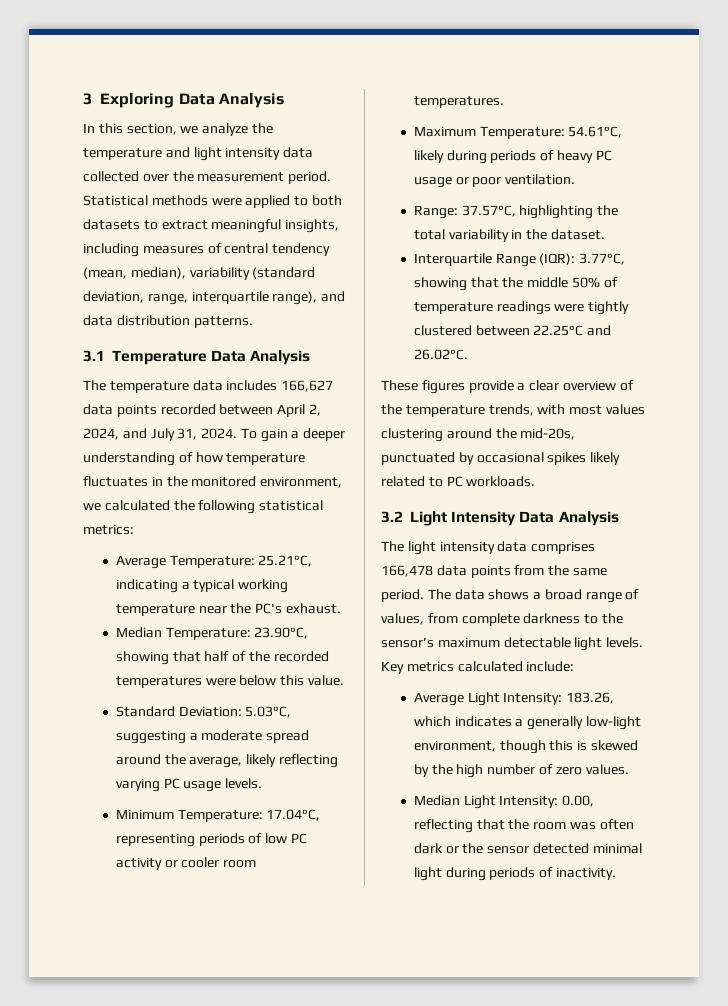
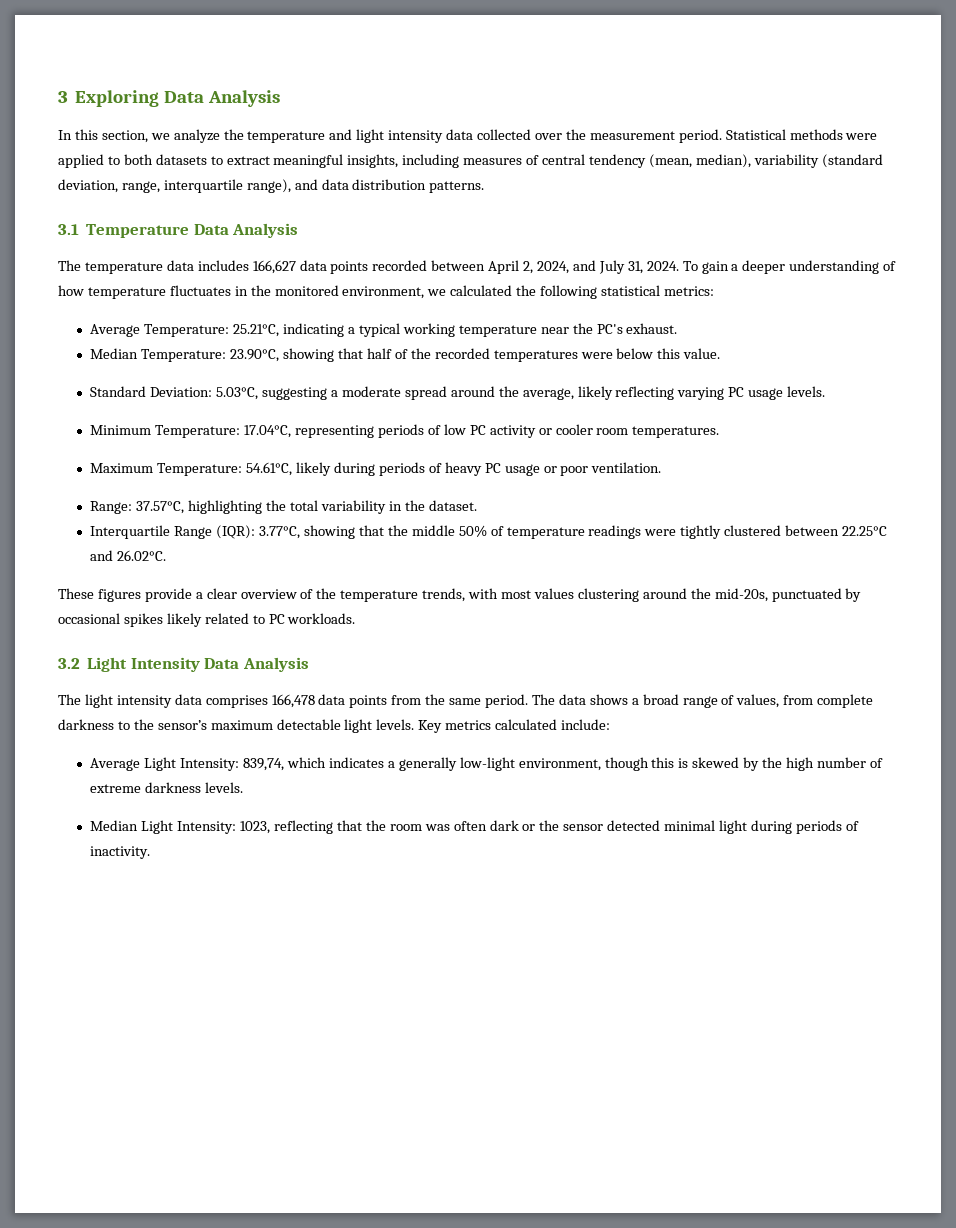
[566,692,615,704] 183.26, -> [243,758,285,771] 839,74,
[555,764,629,775] zero values. -> [90,782,244,793] extreme darkness levels.
[562,795,595,807] 0.00, -> [240,821,271,834] 1023,

